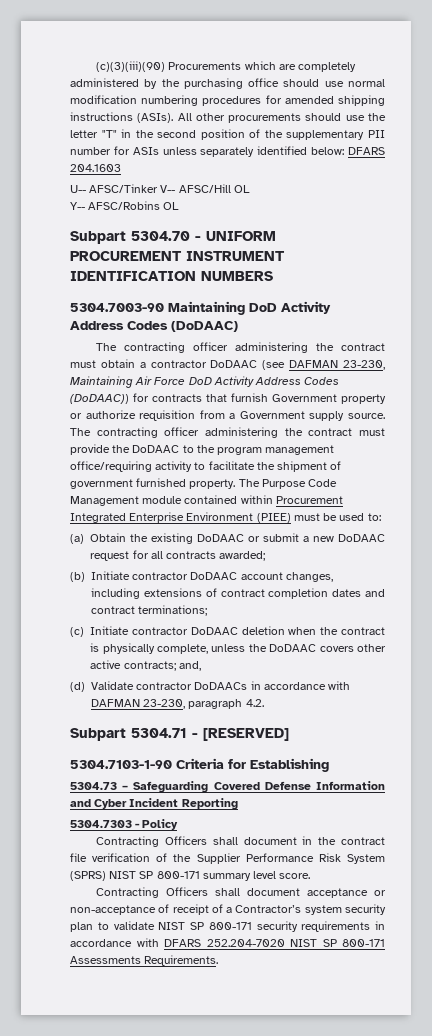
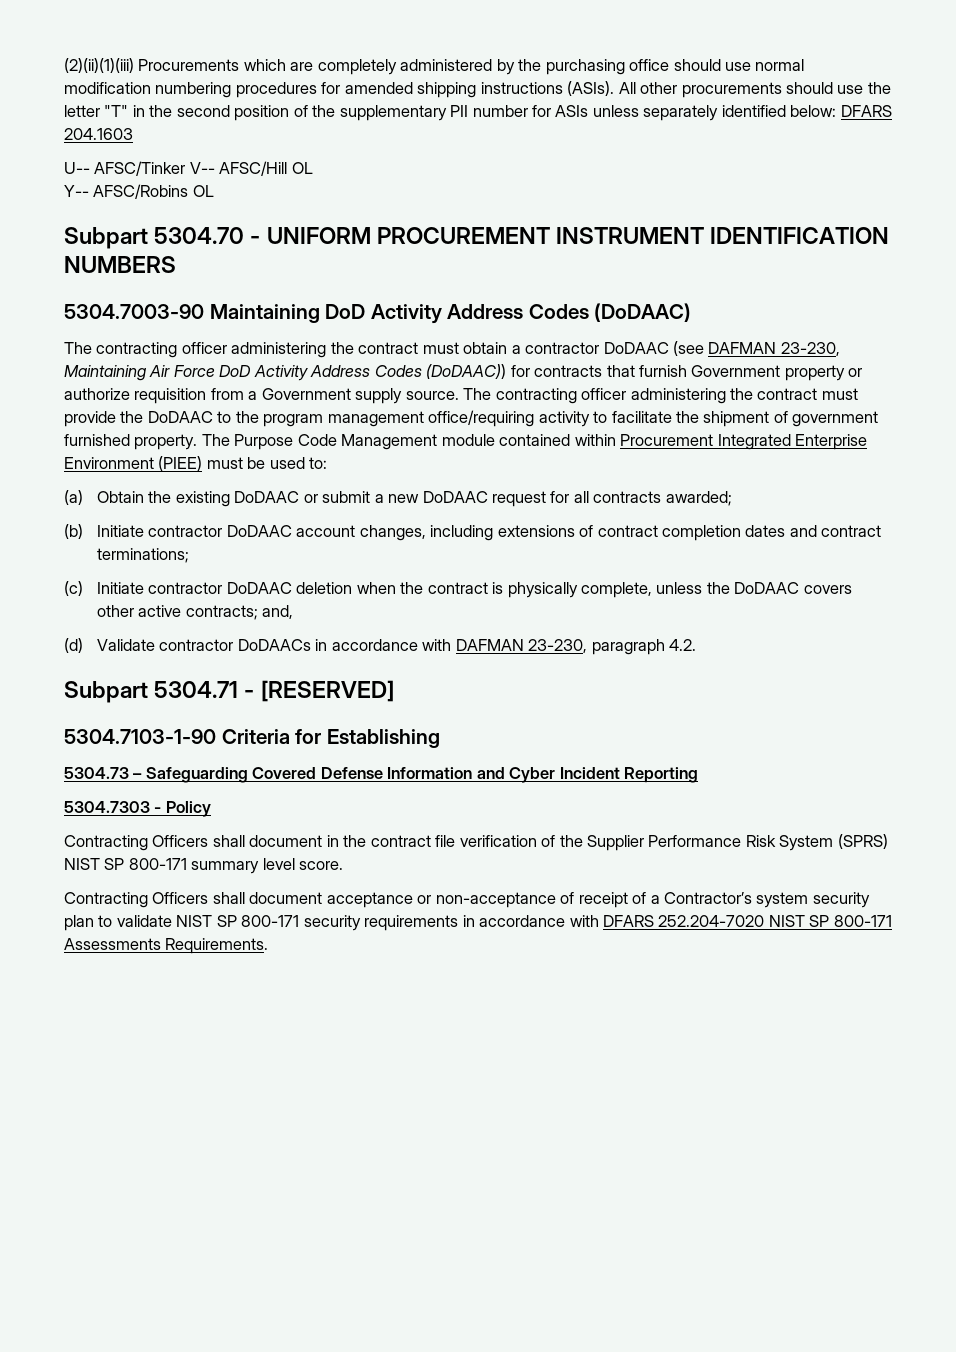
[96,61,166,72] (c)(3)(iii)(90) -> [64,58,134,73] (2)(ii)(1)(iii)

